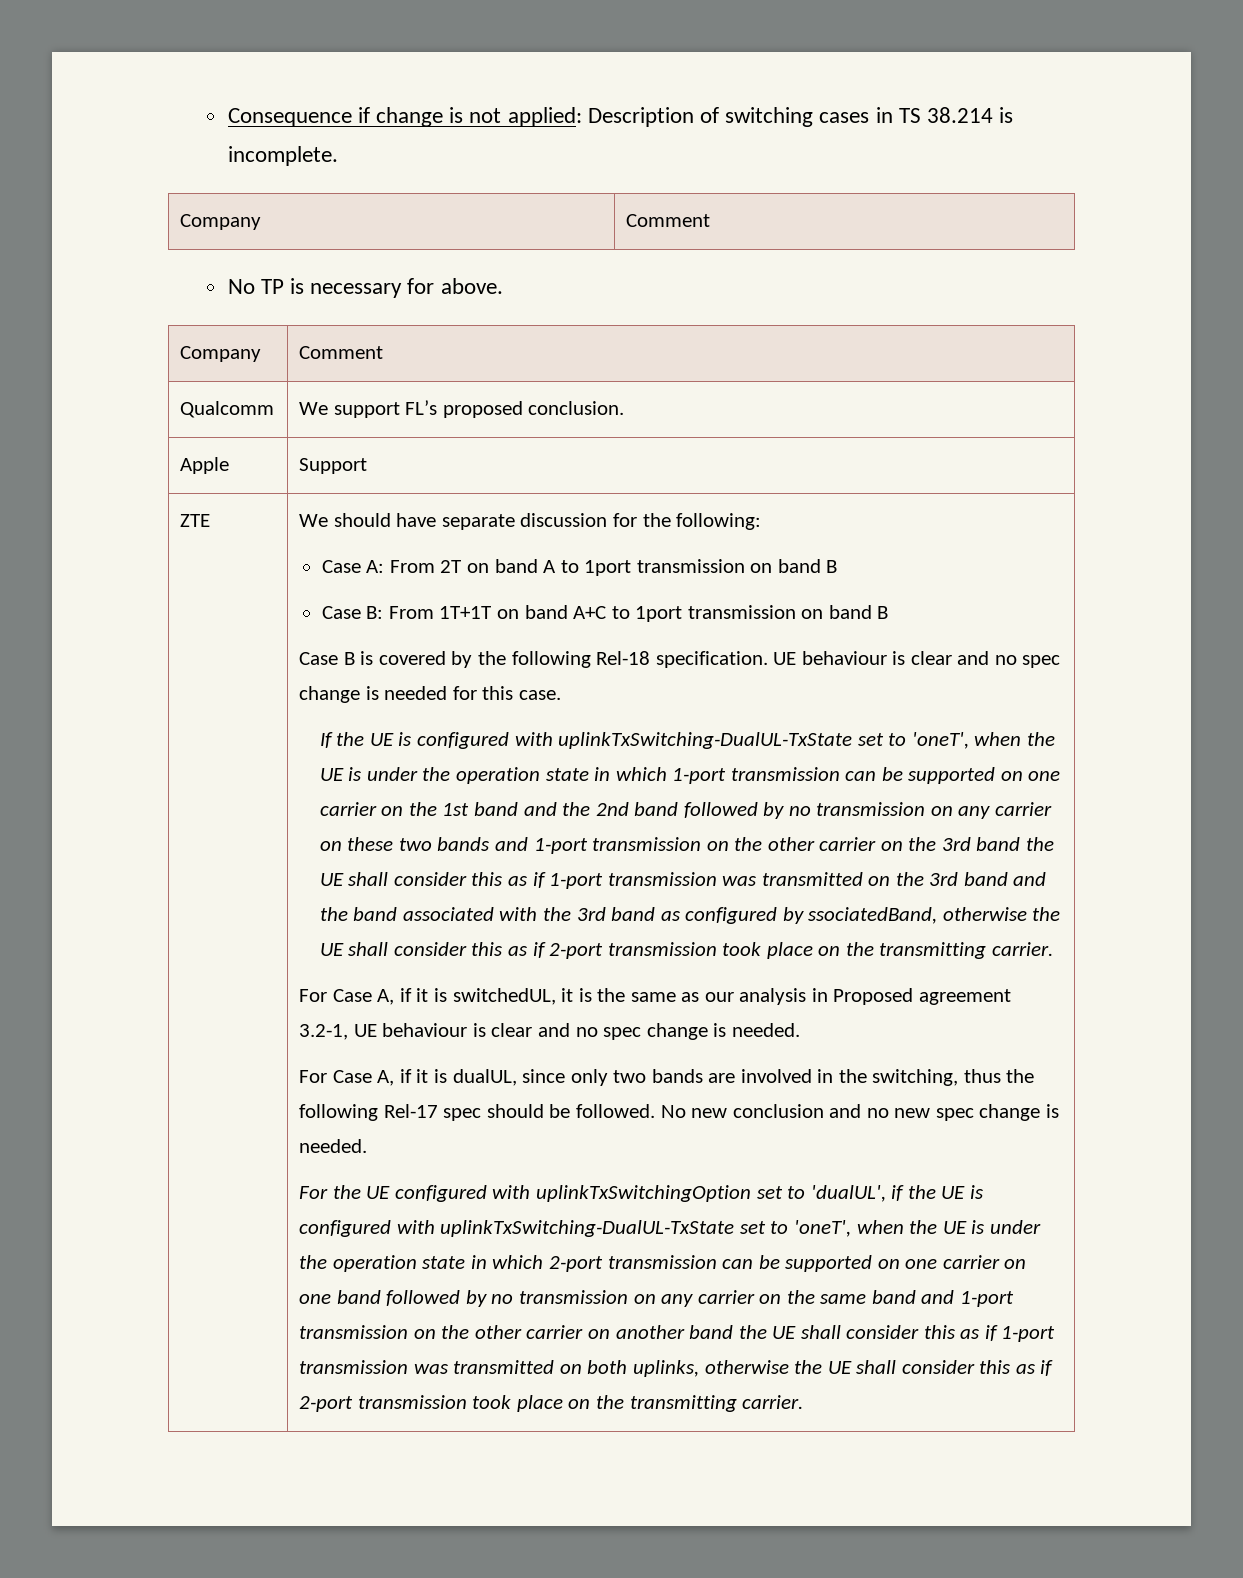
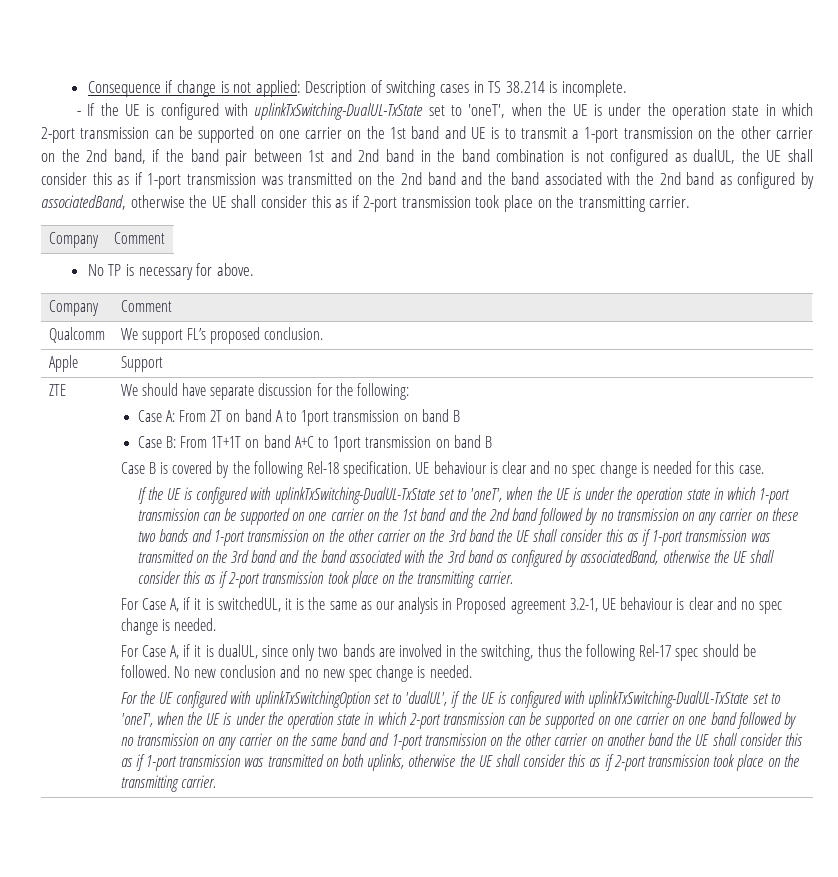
(338, 156) none -> [76,103,813,120] [41,126,814,143] [41,149,814,166] [41,172,814,189] [41,195,691,212] // - If the UE is configured with uplinkTxSwitching-DualUL-TxState set to 'oneT', when the UE is under the operation state in which 2-port transmission can be supported on one carrier on the 1st band and UE is to transmit a 1-port transmission on the other carrier on the 2nd band, if the band pair between 1st and 2nd band in the band combination is not configured as dualUL, the UE shall consider this as if 1-port transmission was transmitted on the 2nd band and the band associated with the 2nd band as configured by associatedBand, otherwise the UE shall consider this as if 2-port transmission took place on the transmitting carrier.
[808,907,938,924] ssociatedBand, -> [580,550,659,565] associatedBand,

